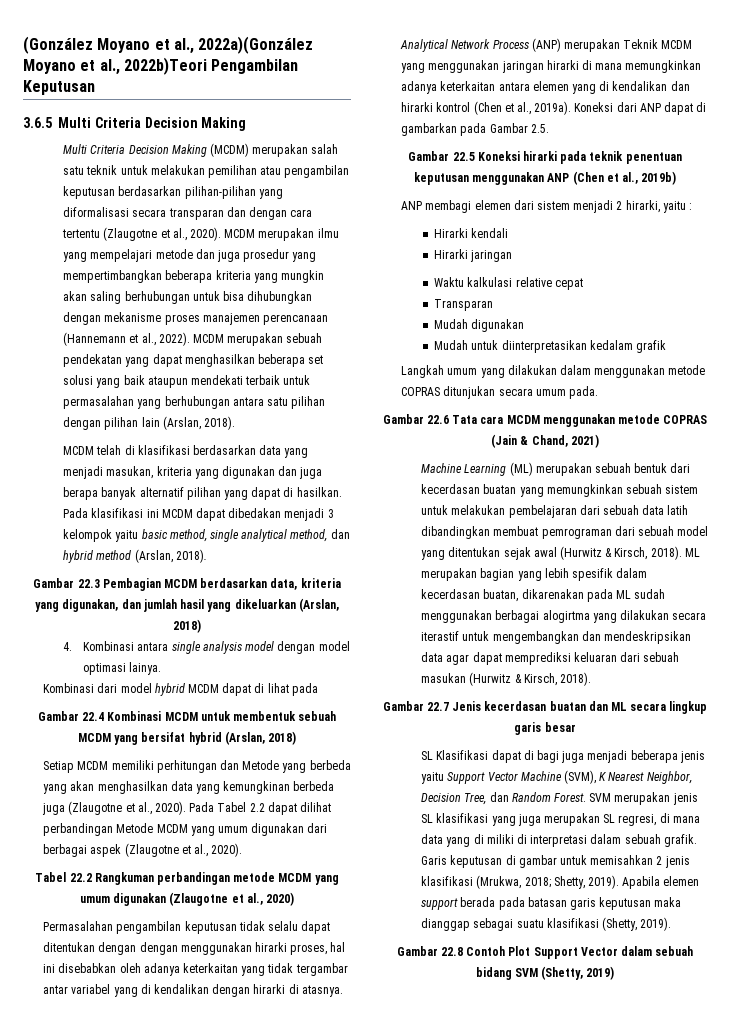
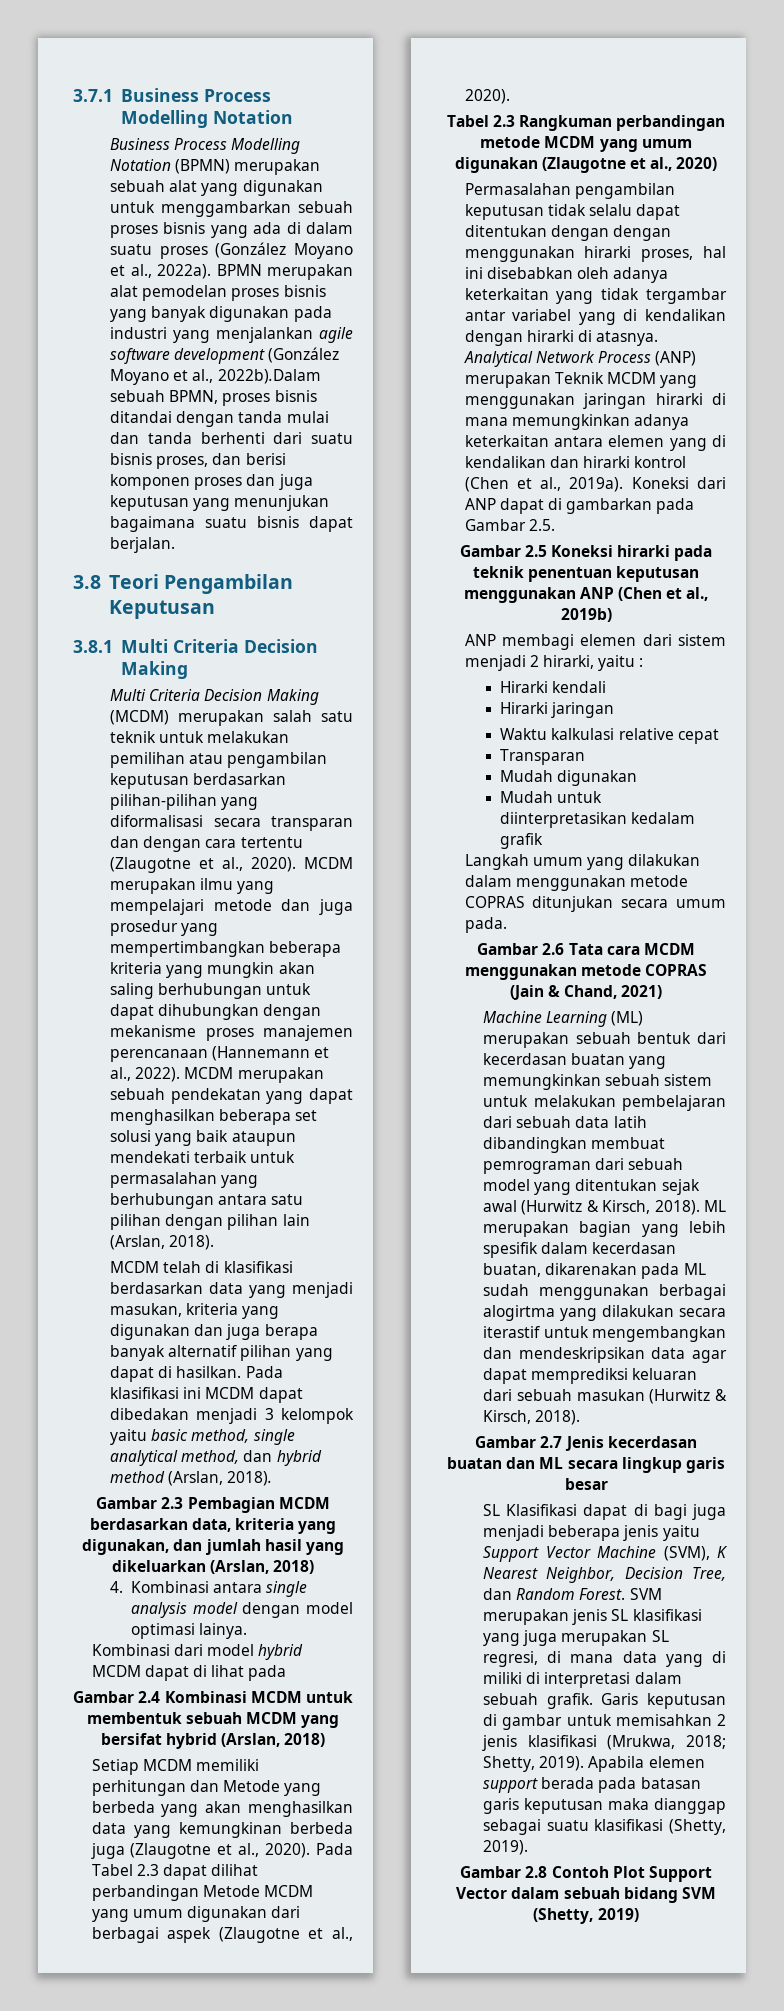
[23,36,314,54] [23,57,207,75] (González Moyano et al., 2022a)(González Moyano et al., 2022b)Teori -> [73,88,271,102] [120,110,293,128] [110,138,301,154] [110,159,321,175] [110,180,323,196] [110,201,353,217] [110,222,353,238] [110,242,353,259] [110,264,353,280] [110,285,326,301] [110,306,332,322] [110,327,353,343] [110,347,340,364] [110,369,321,385] [110,390,317,406] [110,411,329,427] [110,432,353,444] [110,453,286,469] [110,474,313,490] [110,495,330,511] [110,516,353,532] [110,537,176,553] [73,574,159,589] 3.7.1 Business Process Modelling Notation // Business Process Modelling Notation (BPMN) merupakan sebuah alat yang digunakan untuk menggambarkan sebuah proses bisnis yang ada di dalam suatu proses (González Moyano et al., 2022a). BPMN merupakan alat pemodelan proses bisnis yang banyak digunakan pada industri yang menjalankan agile software development (González Moyano et al., 2022b).Dalam sebuah BPMN, proses bisnis ditandai dengan tanda mulai dan tanda berhenti dari suatu bisnis proses, dan berisi komponen proses dan juga keputusan yang menunjukan bagaimana suatu bisnis dapat berjalan. // 3.8 Teori
[23,117,52,128] 3.6.5 -> [73,640,113,653] 3.8.1
[223,291,245,301] bisa -> [110,1004,155,1020] dapat
[77,579,100,588] 22.3 -> [161,1497,184,1509] 2.3
[82,712,105,721] 22.4 -> [138,1691,161,1703] 2.4
[249,803,265,812] 2.2 -> [136,1864,159,1876] 2.3
[69,873,92,882] 22.2 -> [492,115,515,127] 2.3
[452,152,475,161] 22.5 -> [524,545,547,557] 2.5
[426,415,449,424] 22.6 -> [542,943,565,955] 2.6
[426,702,449,711] 22.7 -> [540,1436,563,1448] 2.7
[440,947,463,956] 22.8 -> [525,1866,548,1878] 2.8

